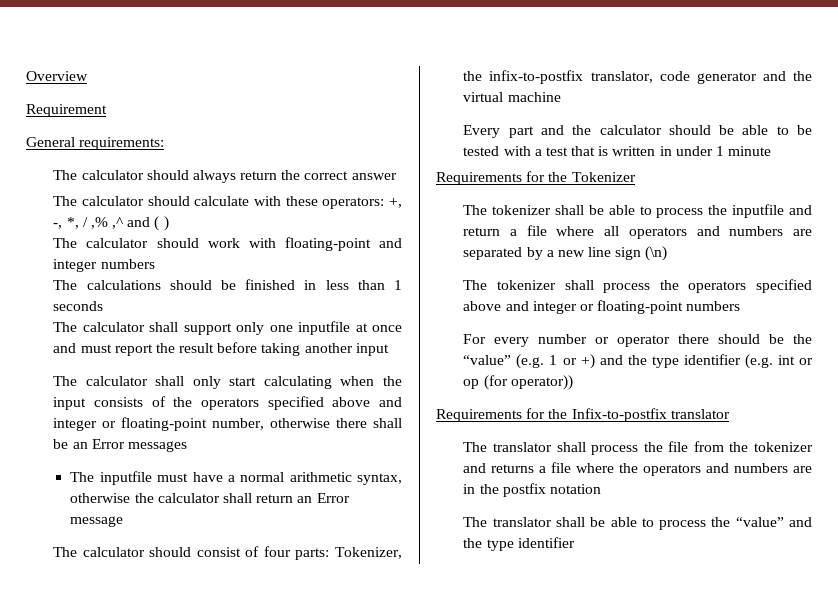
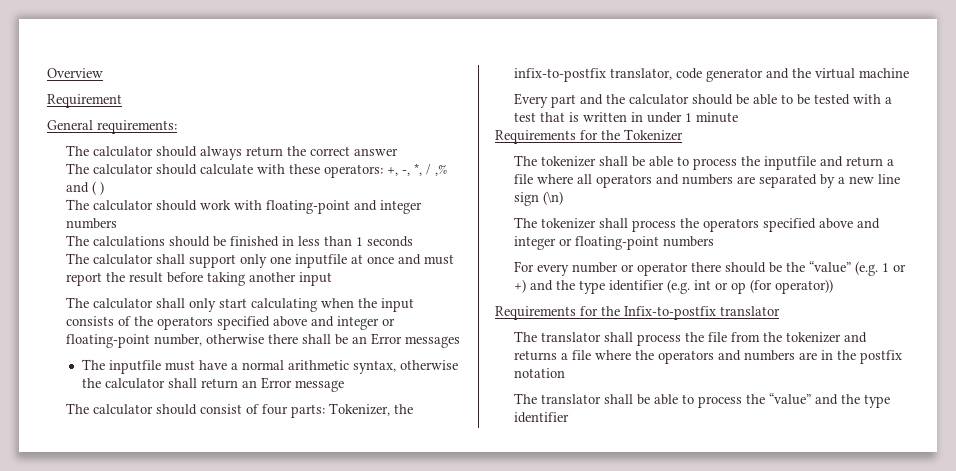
[112,217,125,229] ,^ -> (447, 170) none

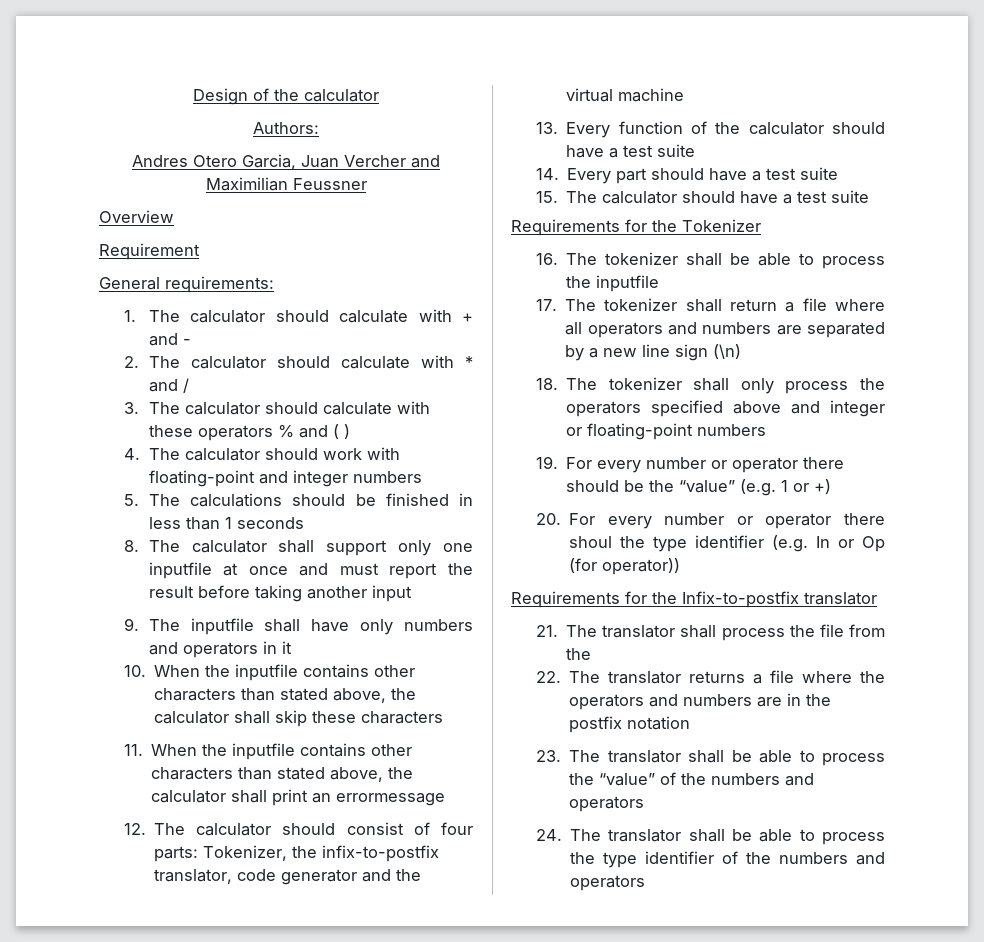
(47, 73) none -> [193,88,379,105] [253,122,319,134] [132,154,440,170] [205,177,367,191] Design of the calculator // Authors: // Andres Otero Garcia, Juan Vercher and Maximilian Feussner //
[65,145,398,160] The calculator should always return the correct answer // -> [123,309,474,323] [148,333,191,346] [123,355,473,369] [148,378,189,393] [123,402,139,414] 1. The calculator should calculate with + and - // 2. The calculator should calculate with * and / // 3.
[323,163,447,178] operators: +, -, *, / ,% -> [197,425,294,441] operators %
(104, 188) none -> [123,448,140,460] 4.
(117, 223) none -> [123,494,139,506] 5.
(413, 241) none -> [123,540,139,552] 8.
[65,297,414,312] [65,316,395,330] [65,333,460,348] [81,359,458,374] [81,377,344,392] The calculator shall only start calculating when the input consists of the operators specified above and integer or floating-point number, otherwise there shall be an Error messages // The inputfile must have a normal arithmetic syntax, otherwise the calculator shall return an Error message // -> [123,618,473,635] [148,641,292,658] [123,664,416,681] [154,688,417,703] [154,710,444,727] [123,743,413,760] [151,767,414,782] [151,789,446,806] [123,823,146,835] 9. The inputfile shall have only numbers and operators in it // 10. When the inputfile contains other characters than stated above, the calculator shall skip these characters // 11. When the inputfile contains other characters than stated above, the calculator shall print an errormessage // 12.
[513,93,892,108] [513,112,738,123] Every part and the calculator should be able to be tested with a test that is written in under 1 minute -> [535,121,885,138] [566,144,696,158] [535,167,839,184] [535,190,870,204] 13. Every function of the calculator should have a test suite // 14. Every part should have a test suite // 15. The calculator should have a test suite
(683, 135) none -> [535,253,558,265] 16.
[819,156,843,167] and -> [535,298,722,312] // 17. The tokenizer shall
[513,217,628,229] The tokenizer shall -> [535,377,774,394] 18. The tokenizer shall only
(714, 241) none -> [535,456,558,469] 19.
[529,280,553,291] and -> [535,513,885,529] [569,536,613,548] // 20. For every number or operator there shoul
[693,280,746,294] int or op -> [816,536,886,552] In or Op
(780, 311) none -> [535,625,558,637] 21.
[785,332,867,343] tokenizer and -> [535,671,682,684] // 22. The translator
(565, 373) none -> [535,750,561,762] 23.
[814,394,890,408] [513,412,569,423] and the type identifier -> [660,772,815,786] [569,796,645,812] [535,829,885,845] [570,851,885,868] [570,875,646,891] of the numbers and operators // 24. The translator shall be able to process the type identifier of the numbers and operators

